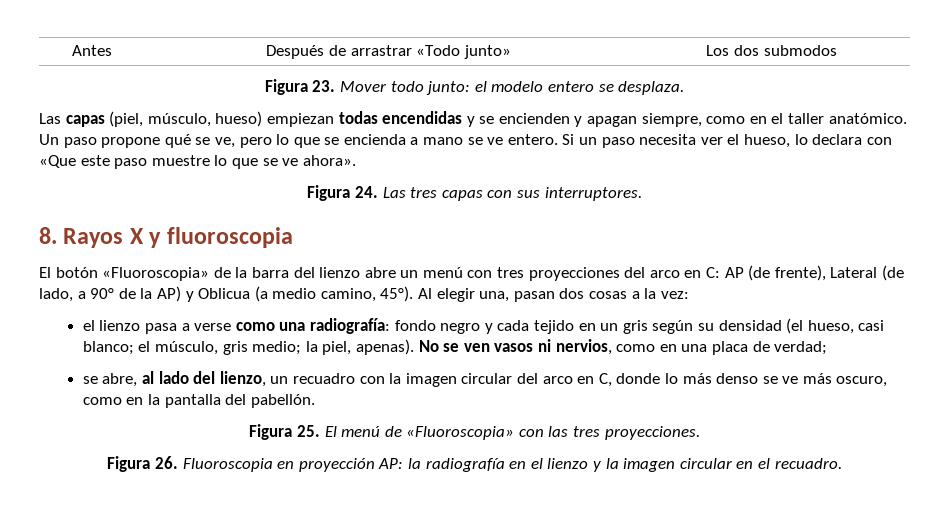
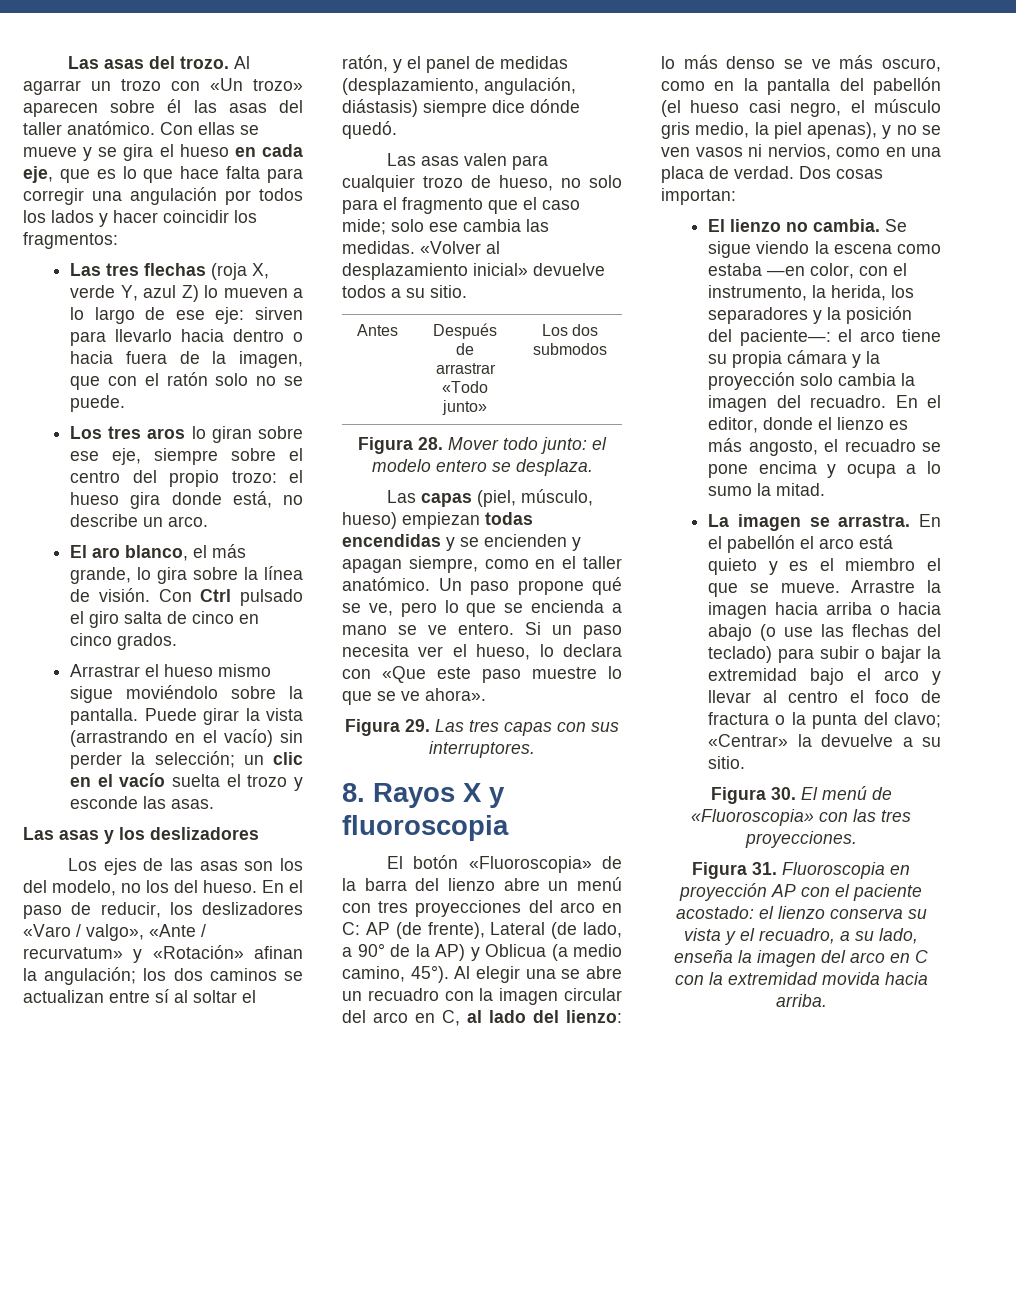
(71, 50) none -> [68,56,251,69] [23,78,303,95] [23,99,303,117] [23,121,259,135] [23,144,303,161] [23,166,303,183] [23,187,303,205] [23,210,257,227] [23,232,118,249] [70,263,270,280] [70,285,303,302] [70,307,303,324] [70,329,304,346] [70,351,304,368] [70,372,303,390] [70,395,126,412] [70,426,303,443] [70,448,303,465] [70,470,304,487] [70,491,304,509] [70,514,209,527] [70,544,247,561] [70,566,303,584] [70,588,303,606] [70,611,260,628] [70,633,178,650] [70,664,272,677] [70,685,303,703] [70,708,304,725] [70,729,304,747] [70,751,303,769] [70,773,303,791] [70,796,215,809] [23,827,259,844] [68,858,303,875] [23,880,303,896] [23,902,303,919] [23,924,206,941] [23,945,303,963] [23,967,303,985] [23,989,256,1003] [342,55,568,73] [342,77,576,95] [342,99,580,117] [342,121,397,139] [387,153,549,170] [342,175,622,192] [342,197,580,214] [342,219,549,235] [342,241,500,254] [342,263,605,280] [342,285,467,298] Las asas del trozo. Al agarrar un trozo con «Un trozo» aparecen sobre él las asas del taller anatómico. Con ellas se mueve y se gira el hueso en cada eje, que es lo que hace falta para corregir una angulación por todos los lados y hacer coincidir los fragmentos: // Las tres flechas (roja X, verde Y, azul Z) lo mueven a lo largo de ese eje: sirven para llevarlo hacia dentro o hacia fuera de la imagen, que con el ratón solo no se puede. // Los tres aros lo giran sobre ese eje, siempre sobre el centro del propio trozo: el hueso gira donde está, no describe un arco. // El aro blanco, el más grande, lo gira sobre la línea de visión. Con Ctrl pulsado el giro salta de cinco en cinco grados. // Arrastrar el hueso mismo sigue moviéndolo sobre la pantalla. Puede girar la vista (arrastrando en el vacío) sin perder la selección; un clic en el vacío suelta el trozo y esconde las asas. // Las asas y los deslizadores // Los ejes de las asas son los del modelo, no los del hueso. En el paso de reducir, los deslizadores «Varo / valgo», «Ante / recurvatum» y «Rotación» afinan la angulación; los dos caminos se actualizan entre sí al soltar el ratón, y el panel de medidas (desplazamiento, angulación, diástasis) siempre dice dónde quedó. // Las asas valen para cualquier trozo de hueso, no solo para el fragmento que el caso mide; solo ese cambia las medidas. «Volver al desplazamiento inicial» devuelve todos a su sitio. //
[312,80,336,92] 23. -> [418,437,443,450] 28.
[355,186,379,198] 24. -> [405,719,430,732] 29.
[479,288,689,302] [82,318,885,334] [82,339,828,355] [82,371,266,387] una, pasan dos cosas a la vez: // el lienzo pasa a verse como una radiografía: fondo negro y cada tejido en un gris según su densidad (el hueso, casi blanco; el músculo, gris medio; la piel, apenas). No se ven vasos ni nervios, como en una placa de verdad; // se abre, al lado del lienzo, -> [525,966,622,979] una se abre
[616,373,661,384] donde -> [467,1010,622,1023] al lado del lienzo:
[250,394,315,408] [249,424,320,440] pabellón. // Figura 25. -> [873,77,941,95] [661,99,941,117] [661,122,941,139] [661,144,941,160] [661,166,883,183] [661,188,736,205] [708,219,908,232] [708,241,941,258] [708,263,908,279] [708,285,915,301] [708,306,913,324] [708,329,941,346] [708,350,881,368] [708,372,916,390] [708,395,941,412] [708,417,909,433] [708,438,941,456] [708,461,941,478] [708,483,826,496] [708,514,941,531] [708,535,894,553] [708,558,941,575] [708,580,941,597] [708,602,941,619] [708,624,941,641] [708,646,941,663] [708,668,941,685] [708,690,941,703] [708,712,941,729] [708,734,941,747] [708,756,746,769] [710,787,796,804] pabellón (el hueso casi negro, el músculo gris medio, la piel apenas), y no se ven vasos ni nervios, como en una placa de verdad. Dos cosas importan: // El lienzo no cambia. Se sigue viendo la escena como estaba —en color, con el instrumento, la herida, los separadores y la posición del paciente—: el arco tiene su propia cámara y la proyección solo cambia la imagen del recuadro. En el editor, donde el lienzo es más angosto, el recuadro se pone encima y ocupa a lo sumo la mitad. // La imagen se arrastra. En el pabellón el arco está quieto y es el miembro el que se mueve. Arrastre la imagen hacia arriba o hacia abajo (o use las flechas del teclado) para subir o bajar la extremidad bajo el arco y llevar al centro el foco de fractura o la punta del clavo; «Centrar» la devuelve a su sitio. // Figura 30.
[155,456,179,469] 26. -> [752,862,777,875] 31.
[378,458,842,472] AP: la radiografía en el lienzo y la imagen circular en el recuadro. -> [771,884,922,901] [675,906,927,919] [684,928,918,945] [674,950,928,967] [674,972,928,985] [775,994,827,1007] AP con el paciente acostado: el lienzo conserva su vista y el recuadro, a su lado, enseña la imagen del arco en C con la extremidad movida hacia arriba.

